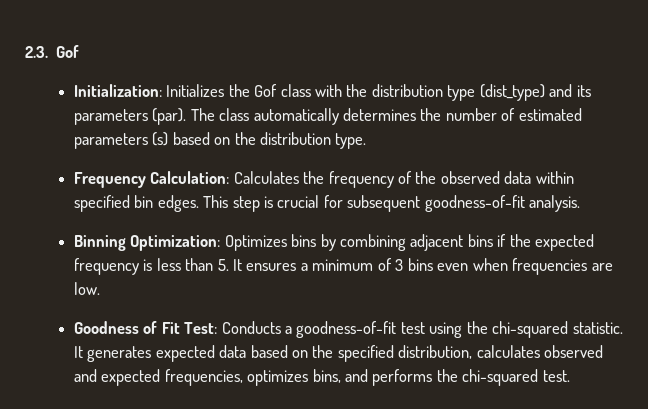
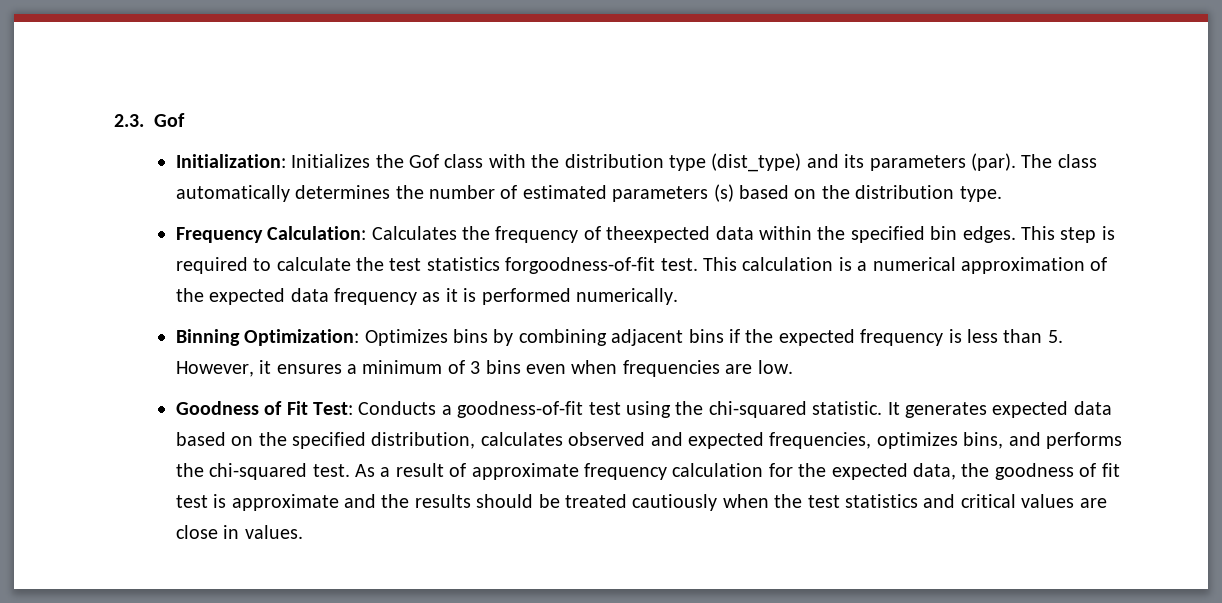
[415,171,500,184] the observed -> [606,226,711,243] theexpected
(574, 177) none -> [817,226,846,240] the
[277,195,581,212] crucial for subsequent goodness-of-fit analysis. -> [175,257,1108,274] [175,288,678,305] required to calculate the test statistics forgoodness-of-fit test. This calculation is a numerical approximation of the expected data frequency as it is performed numerically.
[233,259,243,271] It -> [175,360,272,377] However, it
(570, 376) none -> [354,463,1120,480] [175,494,1107,511] [175,525,303,539] As a result of approximate frequency calculation for the expected data, the goodness of fit test is approximate and the results should be treated cautiously when the test statistics and critical values are close in values.

